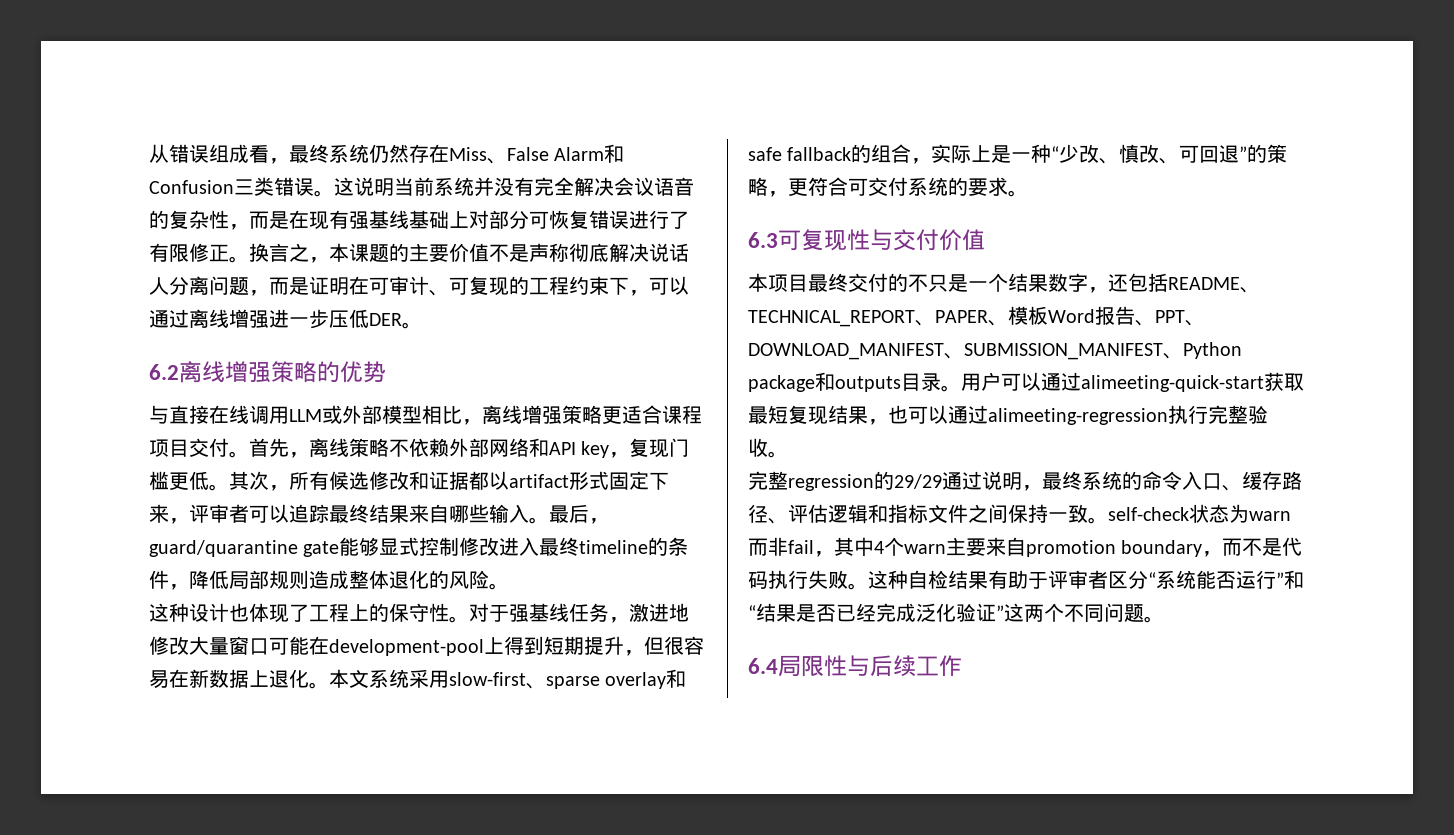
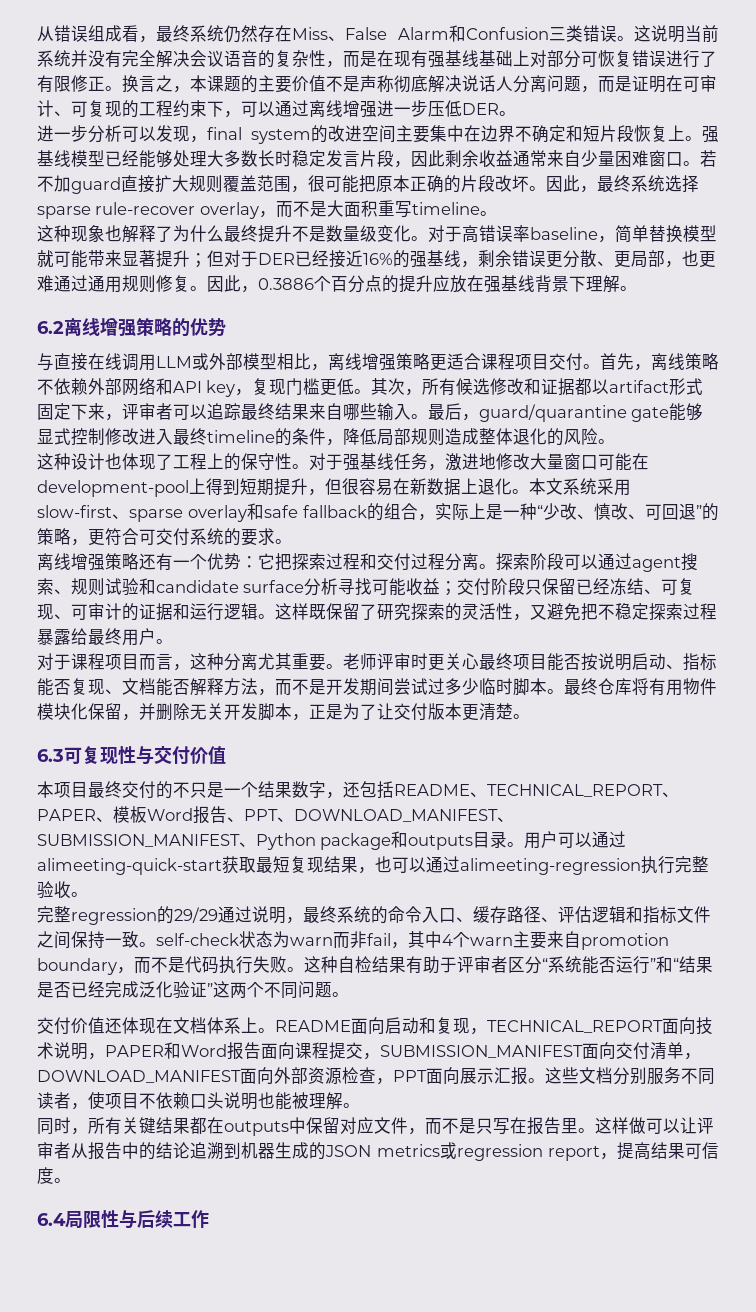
(422, 325) none -> [37,125,719,144] [37,150,717,168] [37,175,699,194] [37,200,497,219] [37,225,717,243] [37,250,716,268] [37,275,637,293] // 进一步分析可以发现，final system的改进空间主要集中在边界不确定和短片段恢复上。强基线模型已经能够处理大多数长时稳定发言片段，因此剩余收益通常来自少量困难窗口。若不加guard直接扩大规则覆盖范围，很可能把原本正确的片段改坏。因此，最终系统选择sparse rule-recover overlay，而不是大面积重写timeline。 // 这种现象也解释了为什么最终提升不是数量级变化。对于高错误率baseline，简单替换模型就可能带来显著提升；但对于DER已经接近16%的强基线，剩余错误更分散、更局部，也更难通过通用规则修复。因此，0.3886个百分点的提升应放在强基线背景下理解。
(1028, 193) none -> [37,553,698,572] [37,578,696,596] [37,603,717,621] [37,628,173,646] [37,653,717,671] [37,678,717,696] [37,703,530,721] // 离线增强策略还有一个优势：它把探索过程和交付过程分离。探索阶段可以通过agent搜索、规则试验和candidate surface分析寻找可能收益；交付阶段只保留已经冻结、可复现、可审计的证据和运行逻辑。这样既保留了研究探索的灵活性，又避免把不稳定探索过程暴露给最终用户。 // 对于课程项目而言，这种分离尤其重要。老师评审时更关心最终项目能否按说明启动、指标能否复现、文档能否解释方法，而不是开发期间尝试过多少临时脚本。最终仓库将有用物件模块化保留，并删除无关开发脚本，正是为了让交付版本更清楚。
(1164, 619) none -> [37,1017,713,1035] [37,1042,701,1060] [37,1067,715,1085] [37,1092,360,1110] [37,1117,714,1136] [37,1142,719,1161] [37,1167,71,1184] // 交付价值还体现在文档体系上。README面向启动和复现，TECHNICAL_REPORT面向技术说明，PAPER和Word报告面向课程提交，SUBMISSION_MANIFEST面向交付清单，DOWNLOAD_MANIFEST面向外部资源检查，PPT面向展示汇报。这些文档分别服务不同读者，使项目不依赖口头说明也能被理解。 // 同时，所有关键结果都在outputs中保留对应文件，而不是只写在报告里。这样做可以让评审者从报告中的结论追溯到机器生成的JSON metrics或regression report，提高结果可信度。

